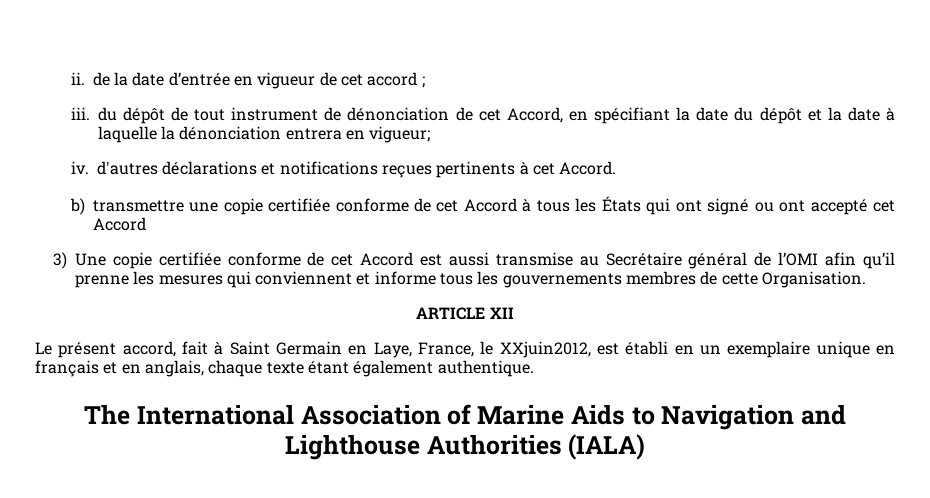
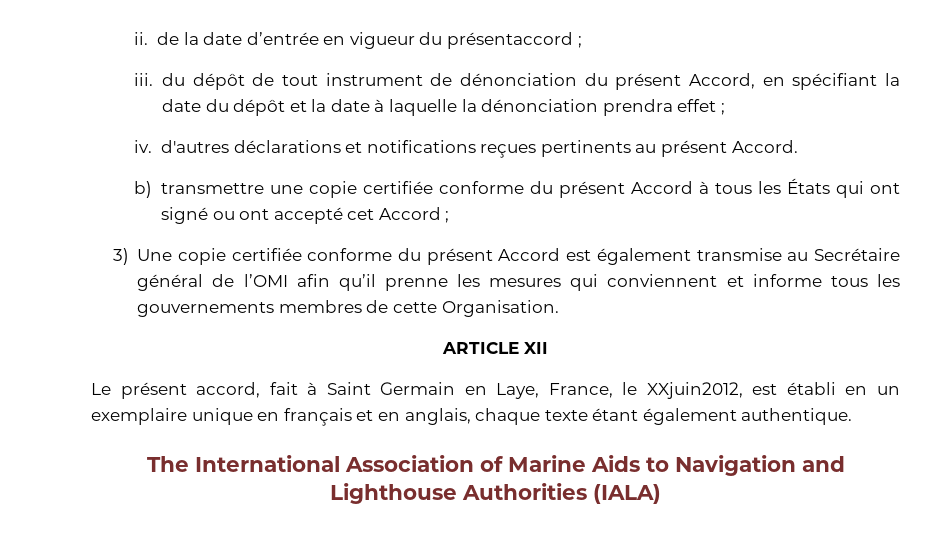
[319,72,418,86] de cet accord -> [419,32,574,49] du présentaccord
[455,107,501,121] de cet -> [584,73,682,90] du présent
[285,126,431,143] entrera en vigueur; -> [602,99,726,116] prendra effet ;
[519,162,555,175] à cet -> [635,140,728,157] au présent
[414,198,459,212] de cet -> [529,181,625,198] du présent
(146, 224) none -> [445,211,450,223] ;
[307,252,354,266] de cet -> [398,248,493,265] du présent
[448,252,489,266] aussi -> [596,248,691,265] également

